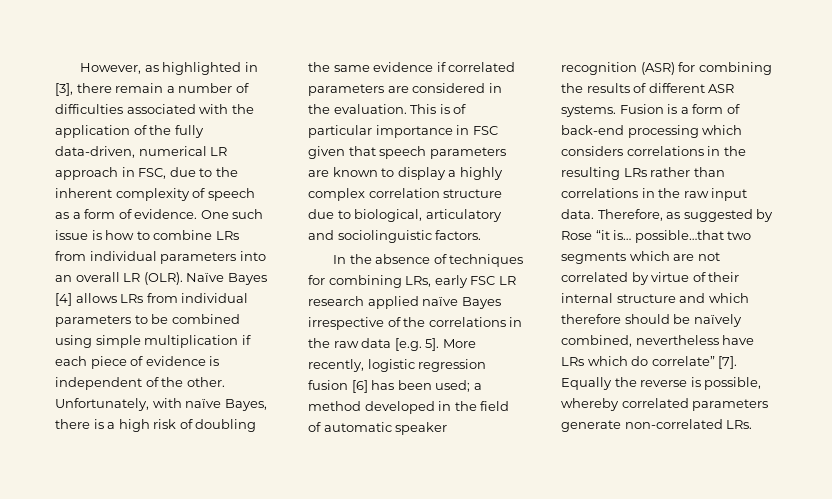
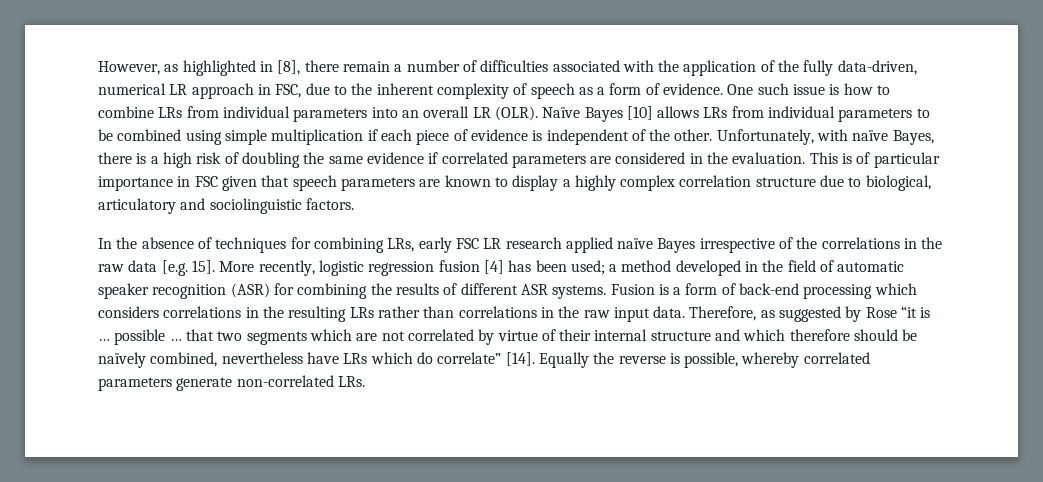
[55,83,73,96] [3], -> [277,60,301,75] [8],
[55,293,72,306] [4] -> [626,106,653,120] [10]
[425,338,440,351] 5]. -> [191,260,215,274] 15].
[351,380,368,393] [6] -> [483,260,504,274] [4]
[613,230,724,243] is… possible…that -> [920,307,931,318] [98,329,214,345] is … possible … that
[718,356,738,369] [7]. -> [505,352,535,366] [14].

